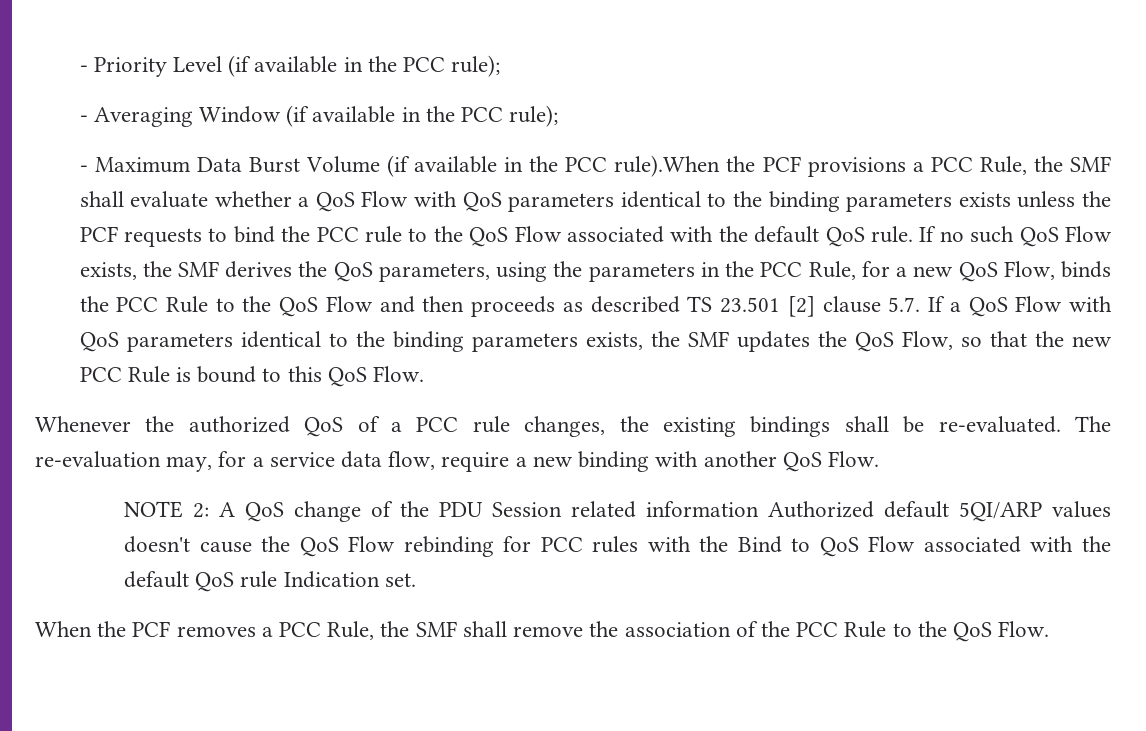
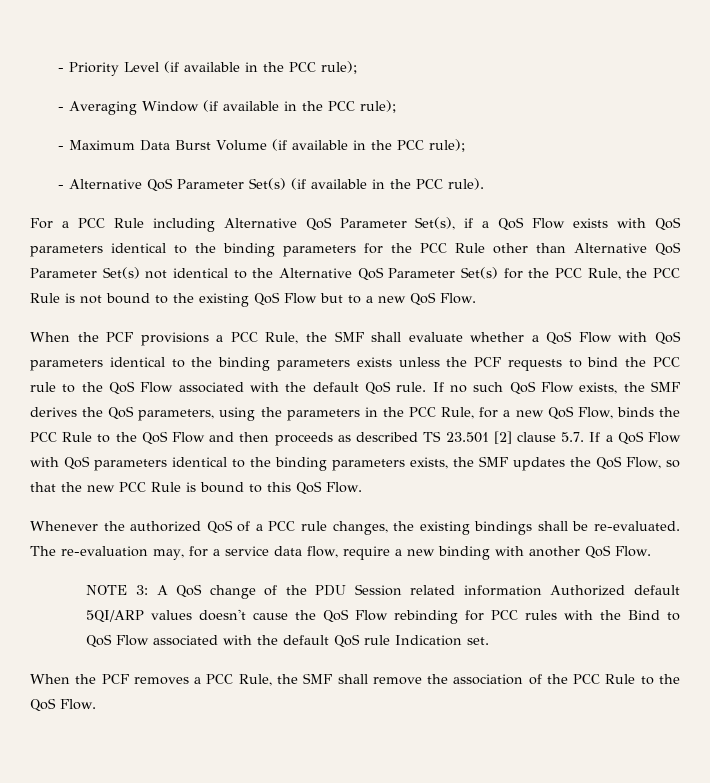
[614,155,721,177] rule).When -> [429,139,466,152] [58,178,485,192] [30,217,681,232] [30,242,681,257] [30,267,680,281] [30,292,476,307] [30,332,70,342] rule); // - Alternative QoS Parameter Set(s) (if available in the PCC rule). // For a PCC Rule including Alternative QoS Parameter Set(s), if a QoS Flow exists with QoS parameters identical to the binding parameters for the PCC Rule other than Alternative QoS Parameter Set(s) not identical to the Alternative QoS Parameter Set(s) for the PCC Rule, the PCC Rule is not bound to the existing QoS Flow but to a new QoS Flow. // When
[193,503,210,518] 2: -> [135,585,148,595] 3:

